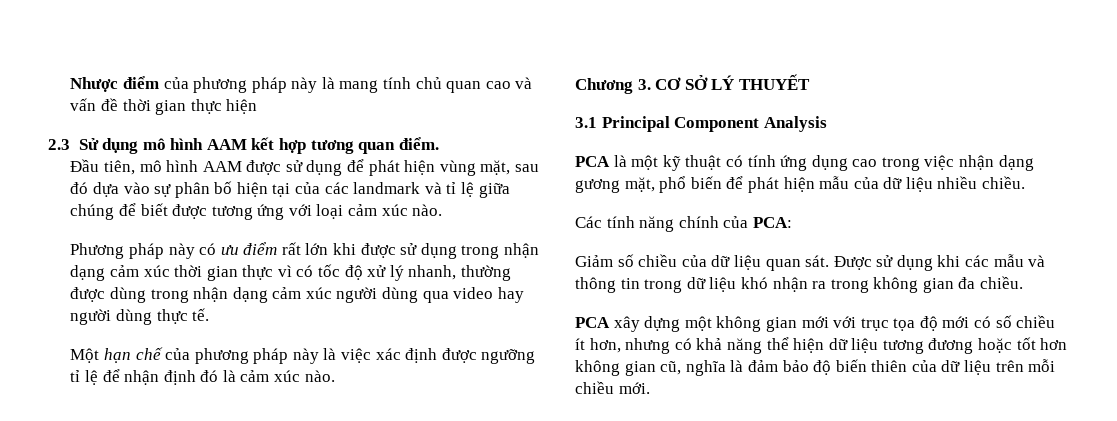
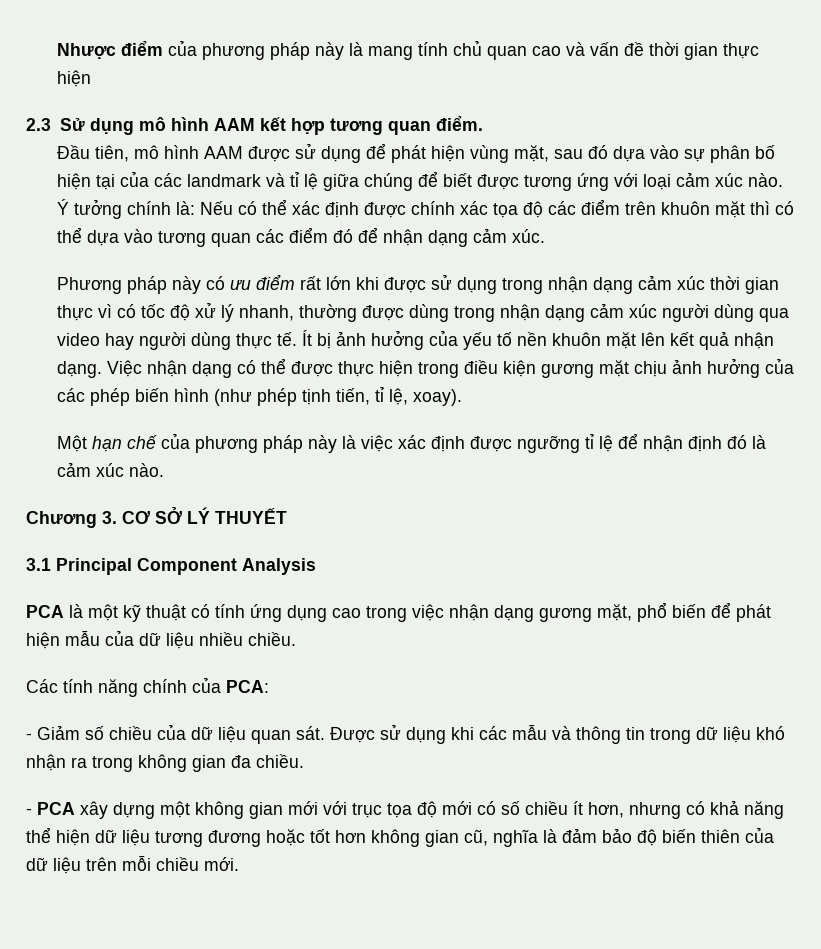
(443, 210) none -> [56,199,794,219] [56,227,545,247] Ý tưởng chính là: Nếu có thể xác định được chính xác tọa độ các điểm trên khuôn mặt thì có thể dựa vào tương quan các điểm đó để nhận dạng cảm xúc.
(210, 314) none -> [301,330,774,350] [56,358,794,378] [56,386,462,406] Ít bị ảnh hưởng của yếu tố nền khuôn mặt lên kết quả nhận dạng. Việc nhận dạng có thể được thực hiện trong điều kiện gương mặt chịu ảnh hưởng của các phép biến hình (như phép tịnh tiến, tỉ lệ, xoay).
(792, 222) none -> [26,733,32,740] -
(1024, 282) none -> [26,808,32,815] -

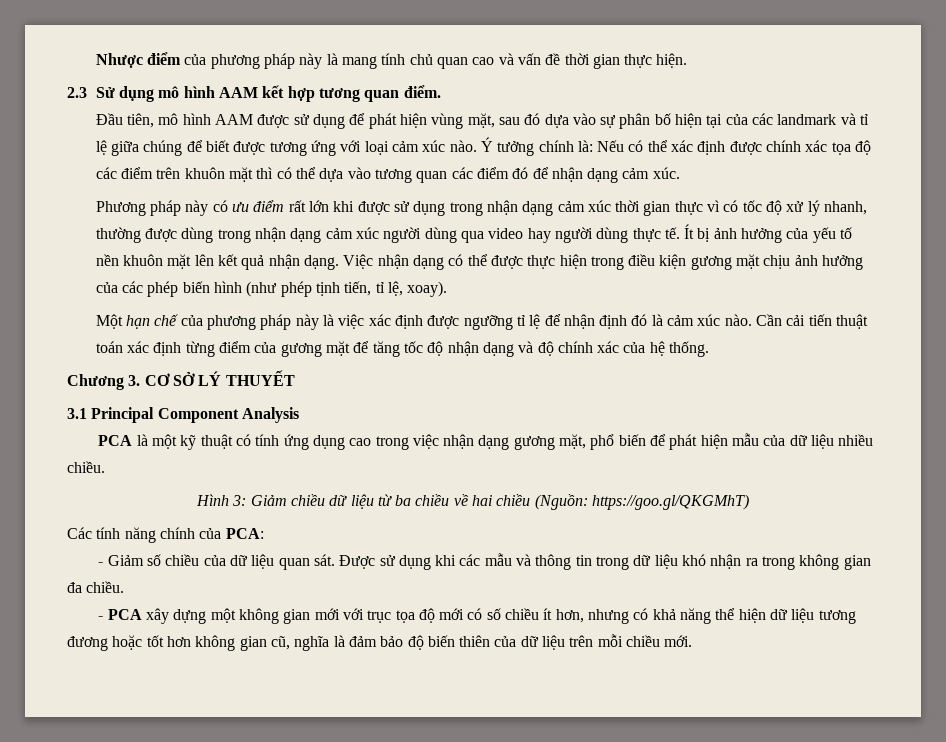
[56,70,91,87] hiện -> [656,53,688,68] hiện.
(164, 470) none -> [756,314,869,329] [95,341,710,357] Cần cải tiến thuật toán xác định từng điểm của gương mặt để tăng tốc độ nhận dạng và độ chính xác của hệ thống.
(296, 639) none -> [195,494,750,510] // Hình 3: Giảm chiều dữ liệu từ ba chiều về hai chiều (Nguồn: https://goo.gl/QKGMhT)

